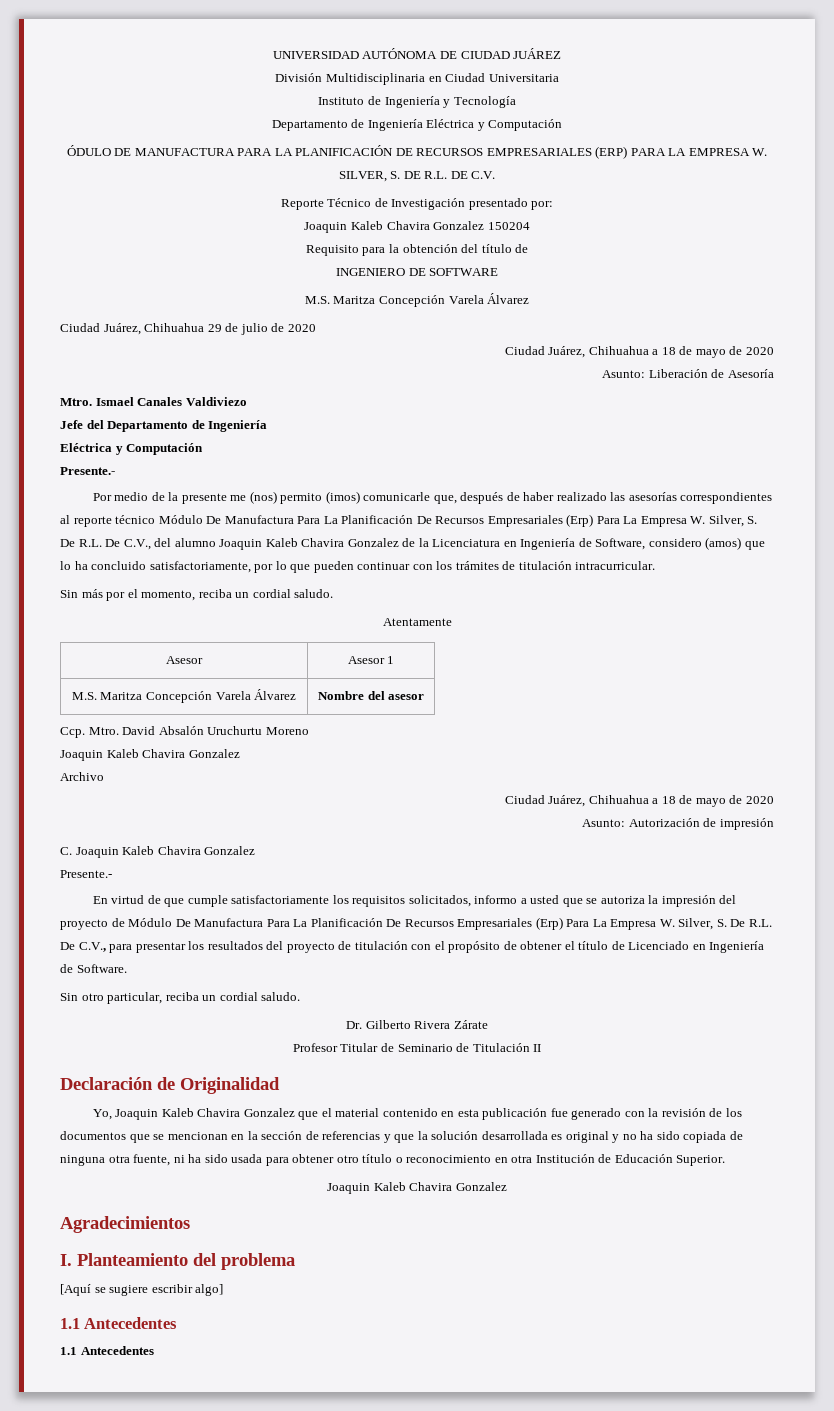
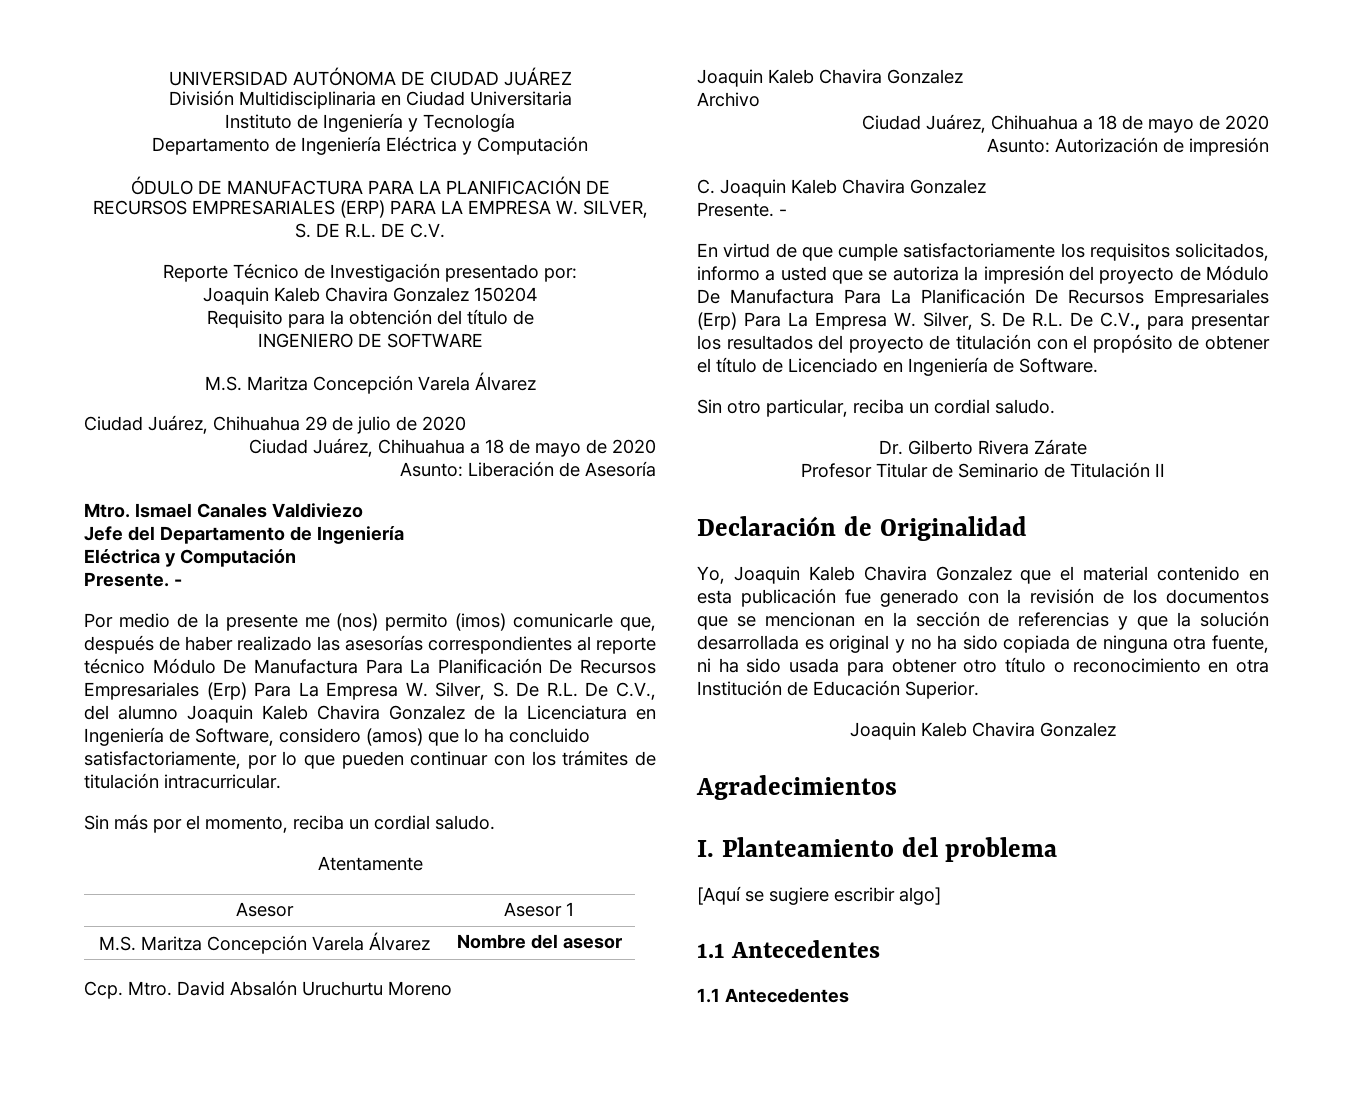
[60,467,115,475] Presente.- -> [84,572,182,587] Presente. -
[60,870,112,878] Presente.- -> [697,202,787,217] Presente. -

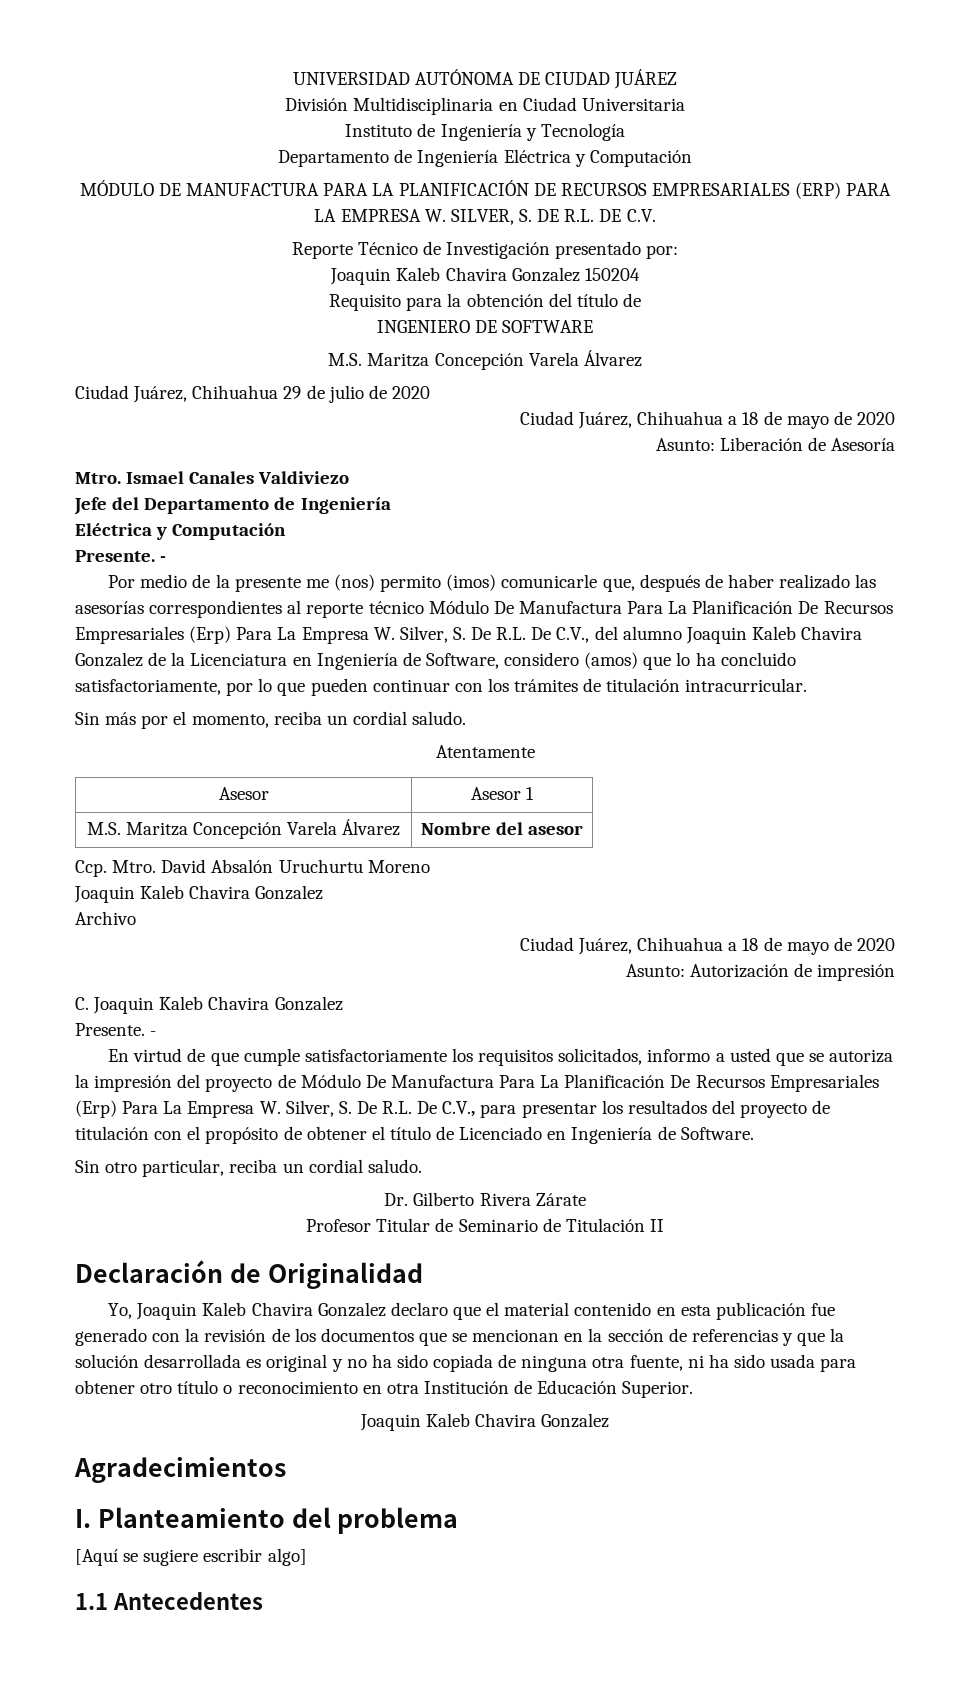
[130,176,193,195] ÓDULO -> [79,180,154,196] MÓDULO
(1012, 573) none -> [390,1302,448,1316] declaro
[697,988,849,1003] // 1.1 Antecedentes -> (263, 1601) none

